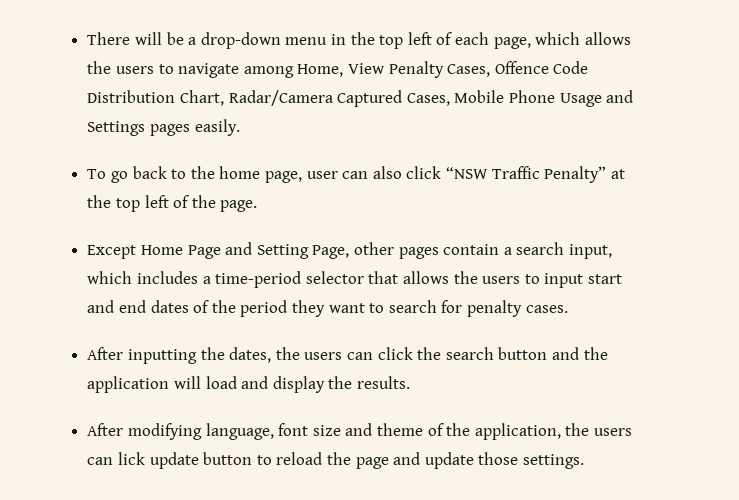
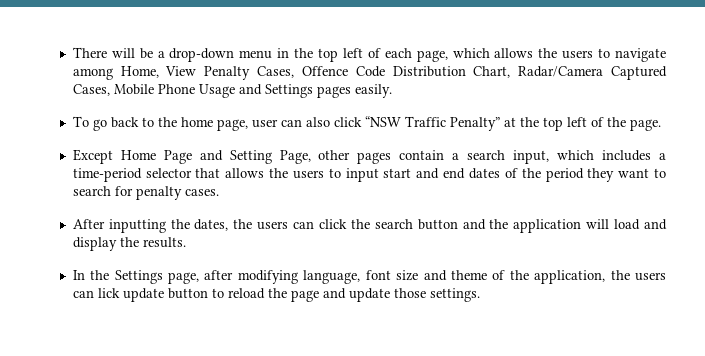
[87,423,124,436] After -> [72,270,234,284] In the Settings page, after

